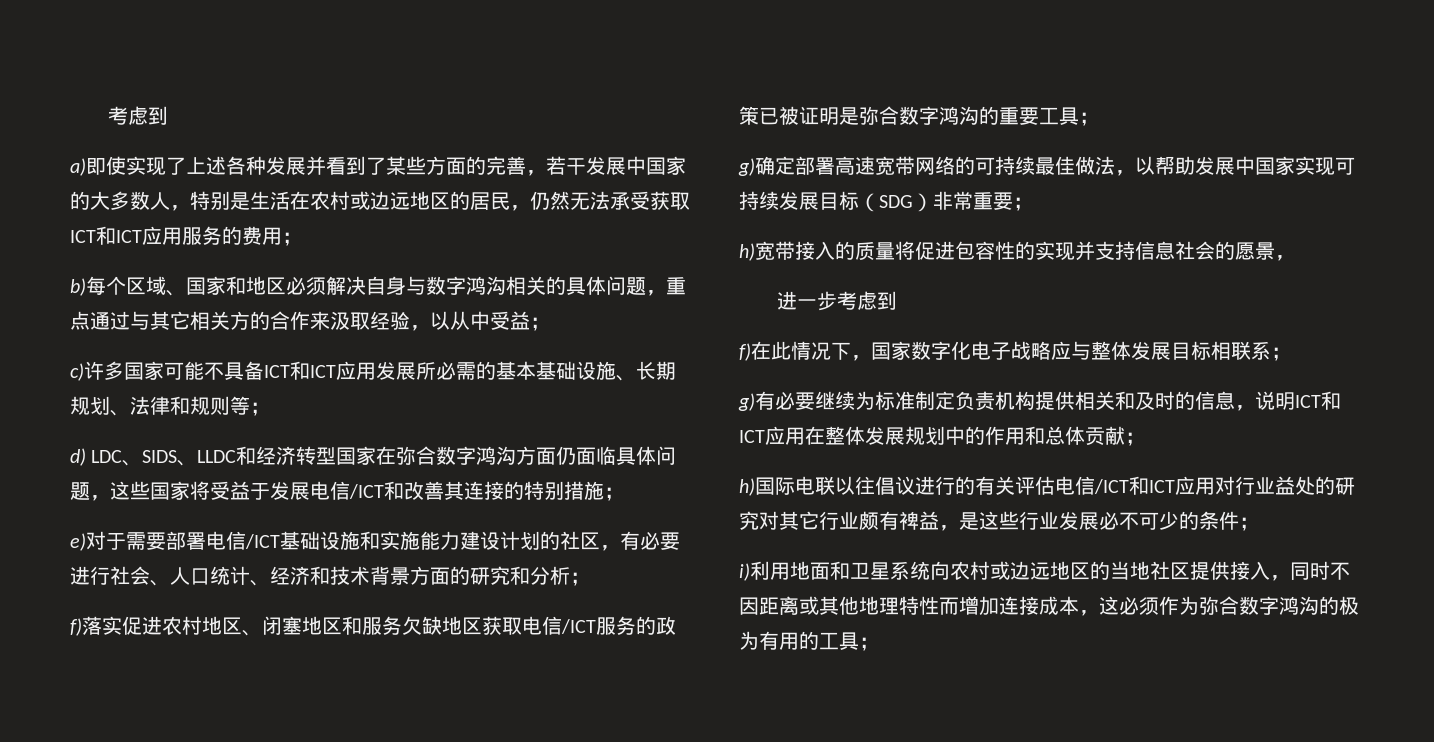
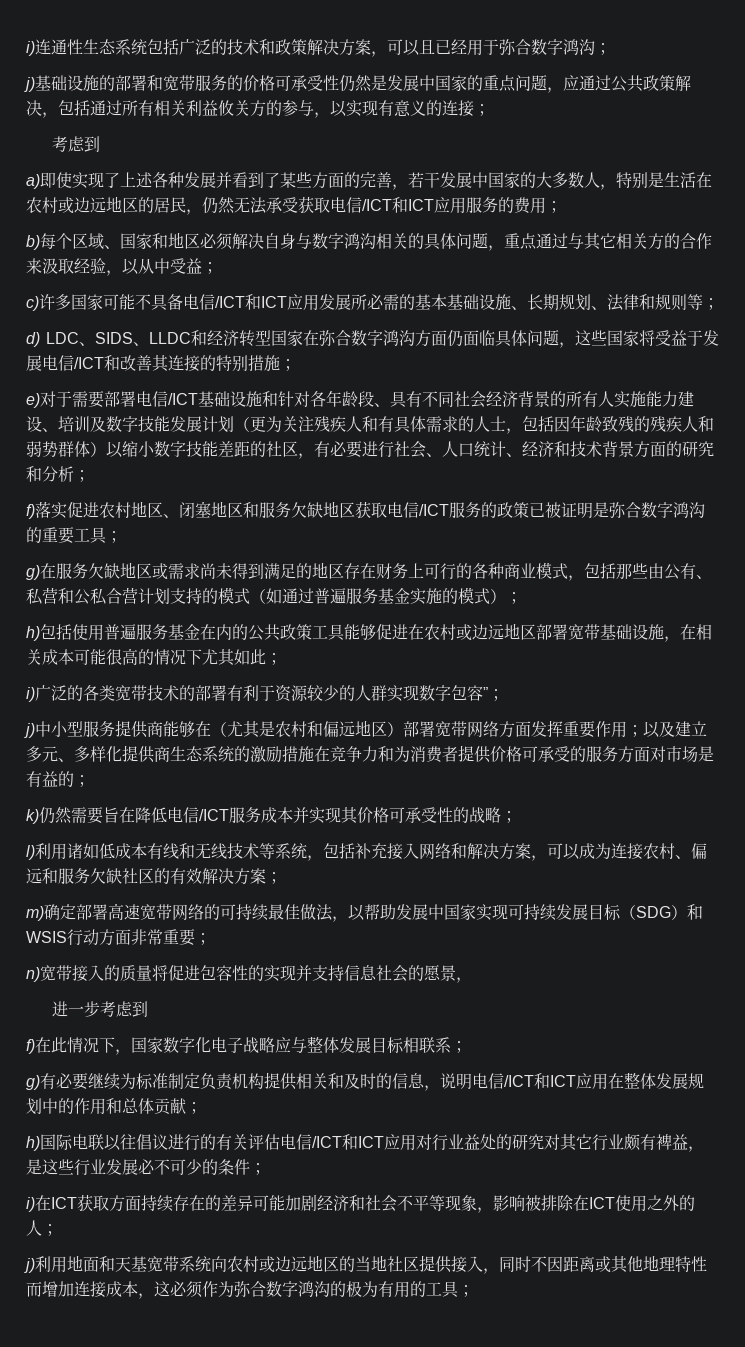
(107, 115) none -> [26,39,611,57] [24,75,691,93] [26,100,490,118] i)连通性生态系统包括广泛的技术和政策解决方案，可以且已经用于弥合数字鸿沟； // j)基础设施的部署和宽带服务的价格可承受性仍然是发展中国家的重点问题，应通过公共政策解决，包括通过所有相关利益攸关方的参与，以实现有意义的连接； //
[70,230,96,243] ICT -> [330,197,392,213] 电信/ICT
[264,365,290,378] ICT -> [183,294,245,310] 电信/ICT
[380,531,540,550] 实施能力建设计划 -> [278,390,694,408] [26,415,714,434] [26,441,250,458] 针对各年龄段、具有不同社会经济背景的所有人实施能力建设、培训及数字技能发展计划（更为关注残疾人和有具体需求的人士，包括因年龄致残的残疾人和弱势群体）以缩小数字技能差距
(755, 167) none -> [40,562,712,581] [26,587,522,605] [26,623,712,642] [26,648,282,666] [26,685,504,702] [24,720,707,738] [26,745,714,763] [26,771,90,787] [26,807,517,824] [26,843,707,861] [26,868,282,885] [26,906,44,921] 在服务欠缺地区或需求尚未得到满足的地区存在财务上可行的各种商业模式，包括那些由公有、私营和公私合营计划支持的模式（如通过普遍服务基金实施的模式）； // h)包括使用普遍服务基金在内的公共政策工具能够促进在农村或边远地区部署宽带基础设施，在相关成本可能很高的情况下尤其如此； // i)广泛的各类宽带技术的部署有利于资源较少的人群实现数字包容”； // j)中小型服务提供商能够在（尤其是农村和偏远地区）部署宽带网络方面发挥重要作用；以及建立多元、多样化提供商生态系统的激励措施在竞争力和为消费者提供价格可承受的服务方面对市场是有益的； // k)仍然需要旨在降低电信/ICT服务成本并实现其价格可承受性的战略； // l)利用诸如低成本有线和无线技术等系统，包括补充接入网络和解决方案，可以成为连接农村、偏远和服务欠缺社区的有效解决方案； // m)
(933, 202) none -> [687,904,703,920] [26,929,131,946] 和WSIS行动方面
[739,243,755,261] h) -> [26,967,40,982] n)
[1295,395,1321,408] ICT -> [472,1073,534,1089] 电信/ICT
(750, 572) none -> [35,1194,695,1213] [26,1220,58,1236] [24,1258,35,1273] 在ICT获取方面持续存在的差异可能加剧经济和社会不平等现象，影响被排除在ICT使用之外的人； // j)
[850,562,890,580] 卫星 -> [115,1256,179,1272] 天基宽带

